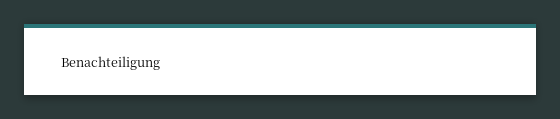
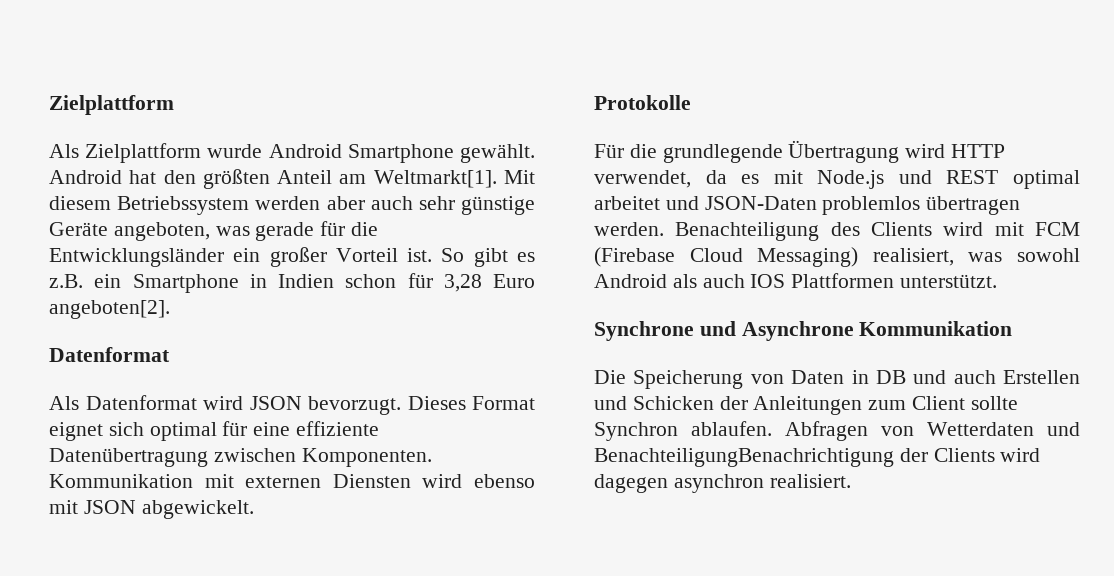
[61,56,160,70] Benachteiligung -> [49,95,174,115] [49,143,535,163] [49,169,535,189] [49,196,535,215] [49,221,379,241] [49,247,535,267] [49,273,535,293] [49,300,170,319] [49,347,170,362] [49,395,535,415] [49,421,380,441] [49,448,432,467] [49,474,535,488] [49,500,254,519] [594,95,691,110] [594,140,1006,163] [594,170,1080,189] [594,196,1021,215] [594,222,1080,241] [594,247,1080,267] [594,273,998,288] [594,321,1013,341] [594,370,1080,389] [594,396,1018,415] [594,421,1080,441] [594,448,1041,467] [594,474,851,493] Zielplattform // Als Zielplattform wurde Android Smartphone gewählt. Android hat den größten Anteil am Weltmarkt[1]. Mit diesem Betriebssystem werden aber auch sehr günstige Geräte angeboten, was gerade für die Entwicklungsländer ein großer Vorteil ist. So gibt es z.B. ein Smartphone in Indien schon für 3,28 Euro angeboten[2]. // Datenformat // Als Datenformat wird JSON bevorzugt. Dieses Format eignet sich optimal für eine effiziente Datenübertragung zwischen Komponenten. Kommunikation mit externen Diensten wird ebenso mit JSON abgewickelt. // Protokolle // Für die grundlegende Übertragung wird HTTP verwendet, da es mit Node.js und REST optimal arbeitet und JSON-Daten problemlos übertragen werden. Benachteiligung des Clients wird mit FCM (Firebase Cloud Messaging) realisiert, was sowohl Android als auch IOS Plattformen unterstützt. // Synchrone und Asynchrone Kommunikation // Die Speicherung von Daten in DB und auch Erstellen und Schicken der Anleitungen zum Client sollte Synchron ablaufen. Abfragen von Wetterdaten und BenachteiligungBenachrichtigung der Clients wird dagegen asynchron realisiert.

